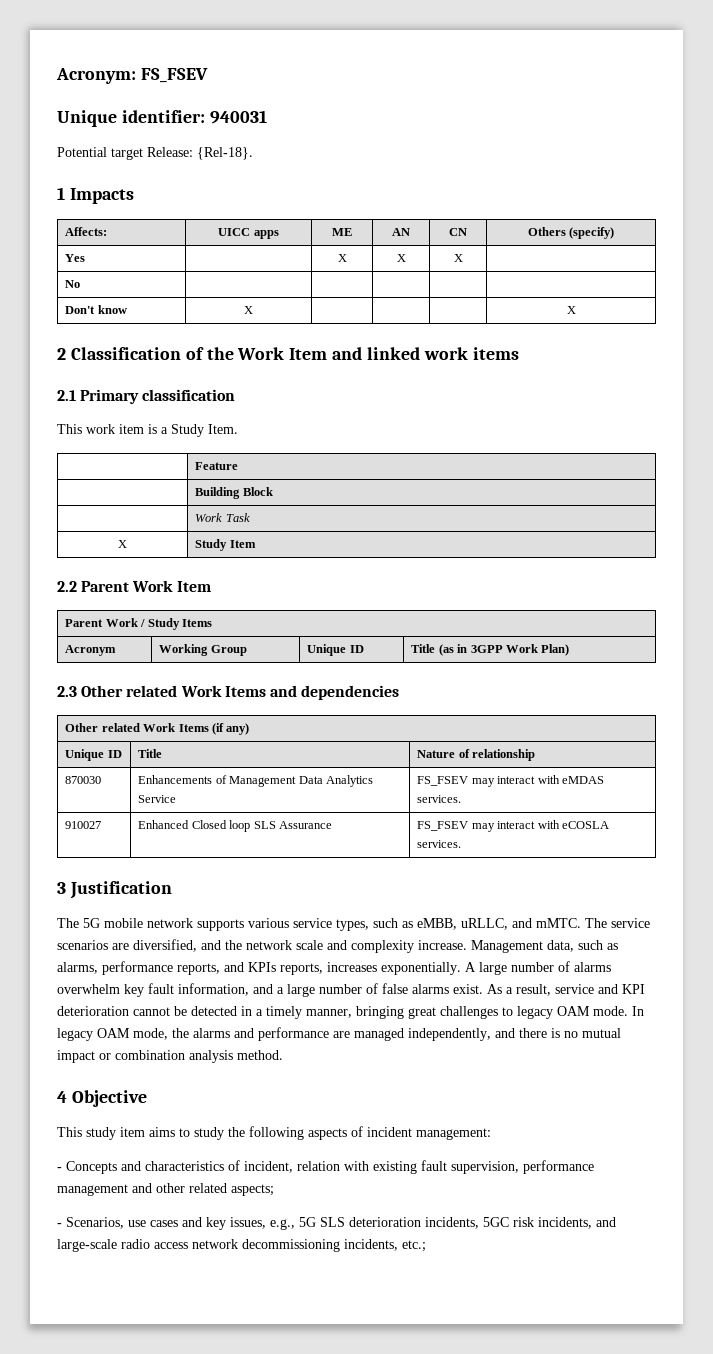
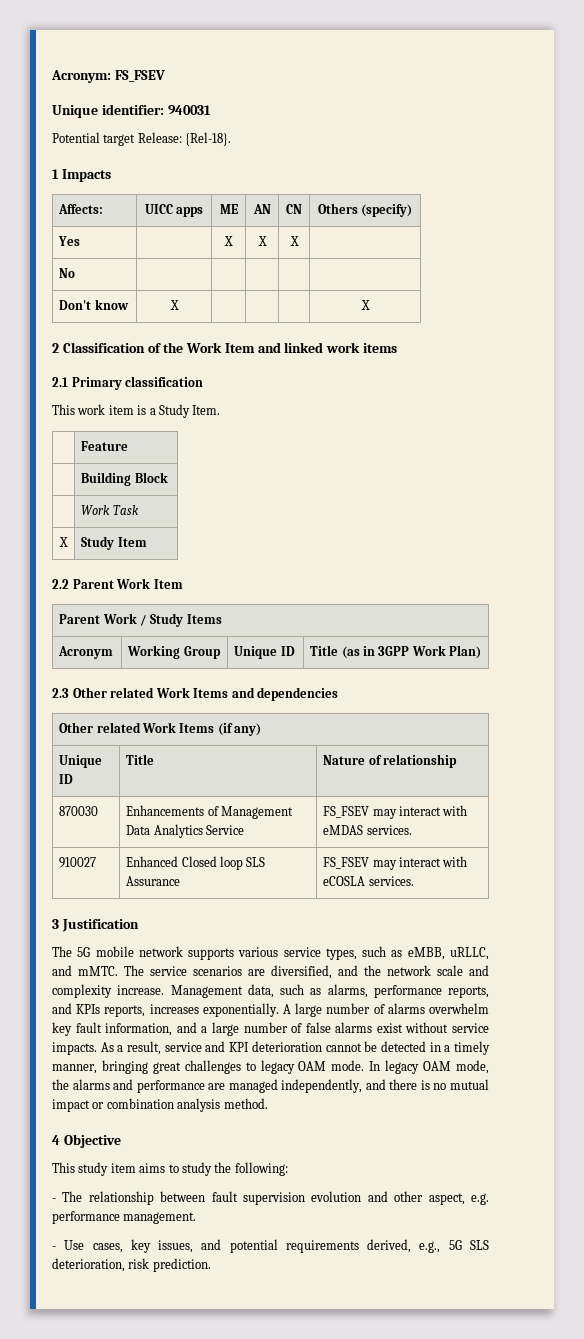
[453,984,483,994] exist. -> [376,1022,489,1033] [52,1042,97,1055] exist without service impacts.
[249,1126,491,1140] [57,1160,594,1174] [57,1183,274,1196] [57,1217,616,1230] [57,1239,426,1252] following aspects of incident management: // - Concepts and characteristics of incident, relation with existing fault supervision, performance management and other related aspects; // - Scenarios, use cases and key issues, e.g., 5G SLS deterioration incidents, 5GC risk incidents, and large-scale radio access network decommissioning incidents, etc.; -> [234,1162,288,1176] [52,1191,489,1205] [52,1211,197,1224] [52,1239,489,1253] [52,1258,211,1272] following: // - The relationship between fault supervision evolution and other aspect, e.g. performance management. // - Use cases, key issues, and potential requirements derived, e.g., 5G SLS deterioration, risk prediction.

